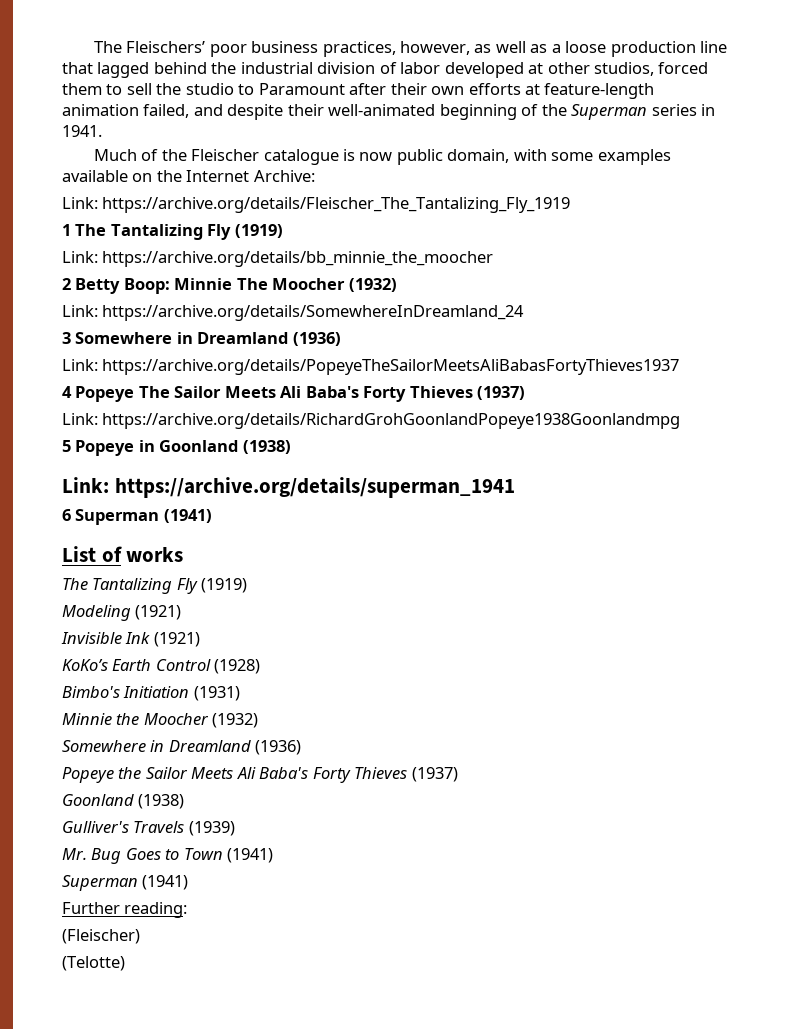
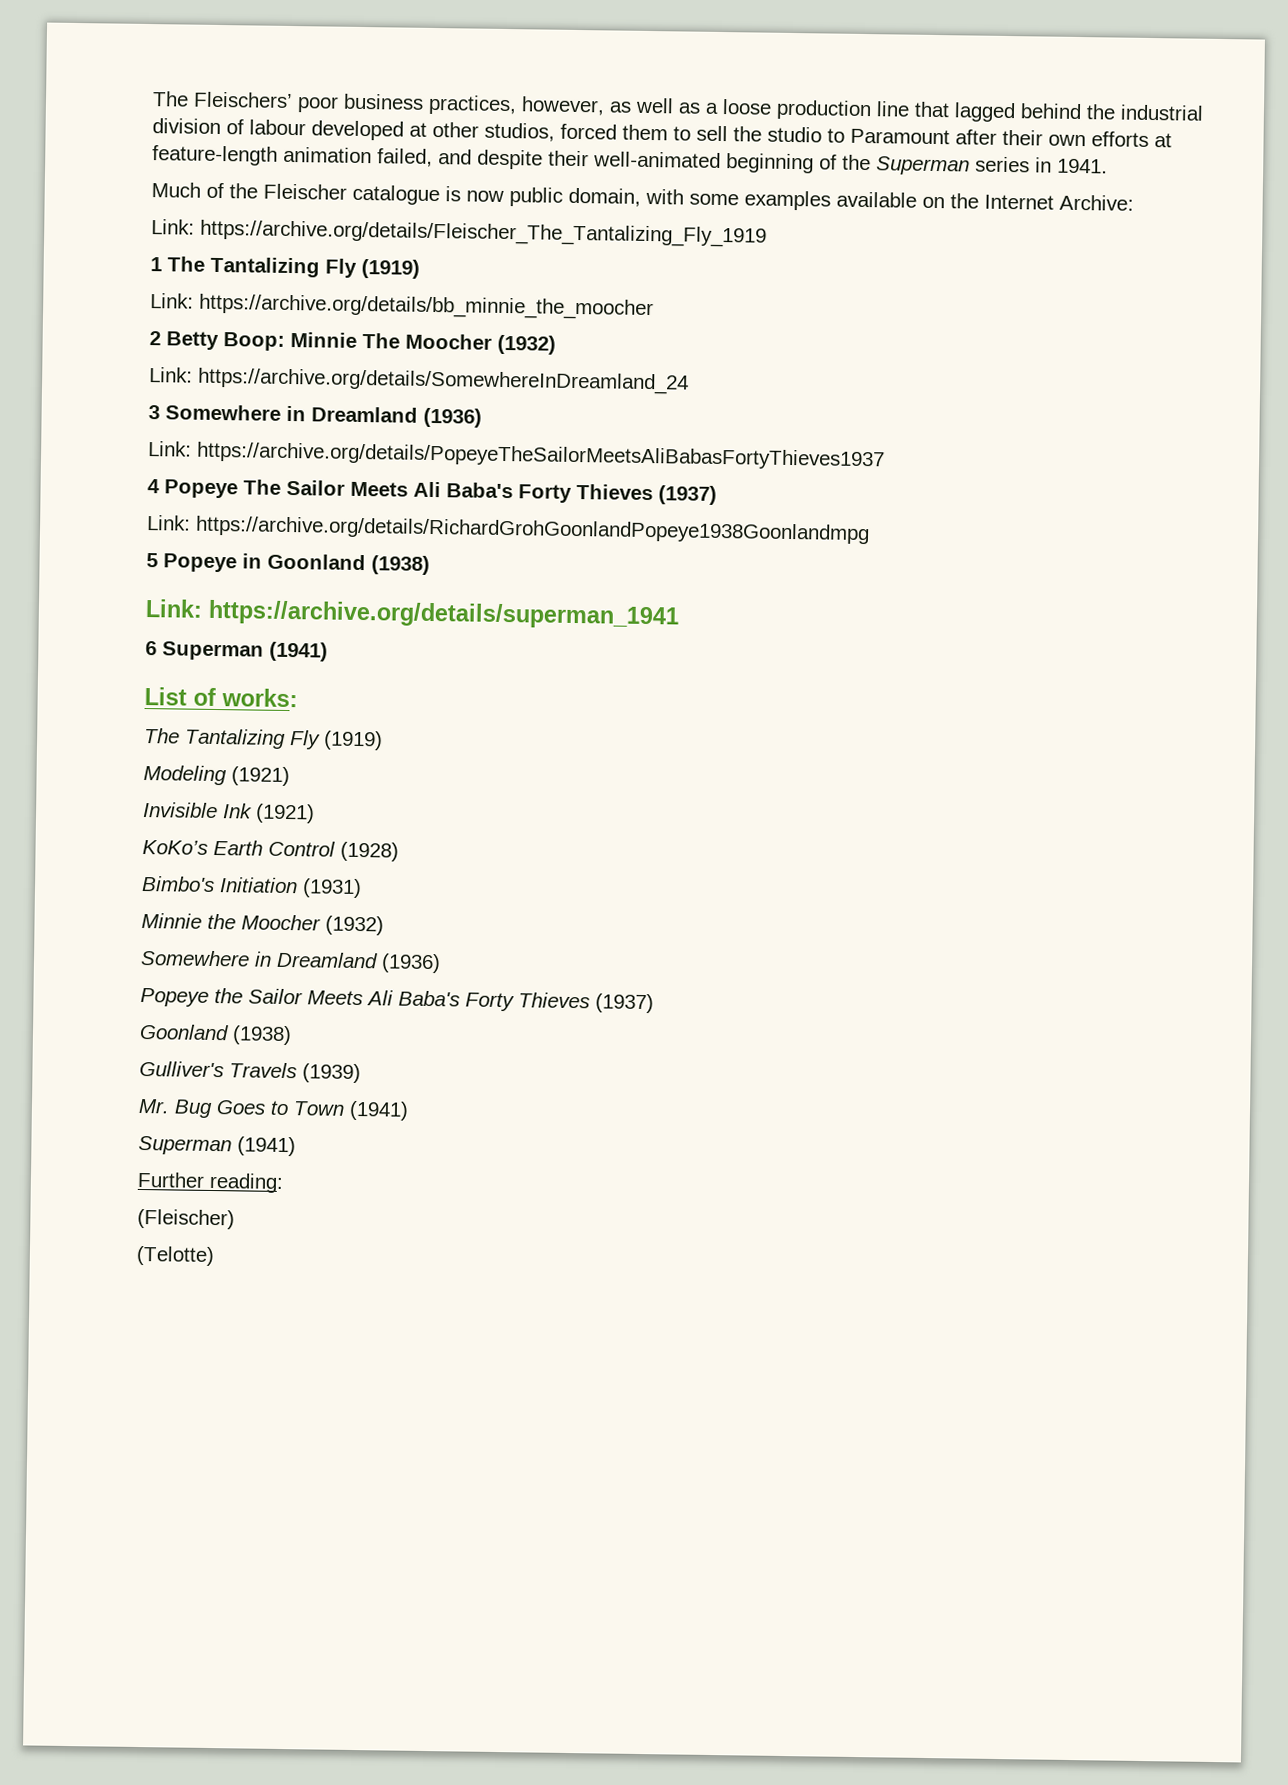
[400,62,441,74] labor -> [249,119,306,136] labour
[126,547,184,562] works -> [221,688,298,708] works:

